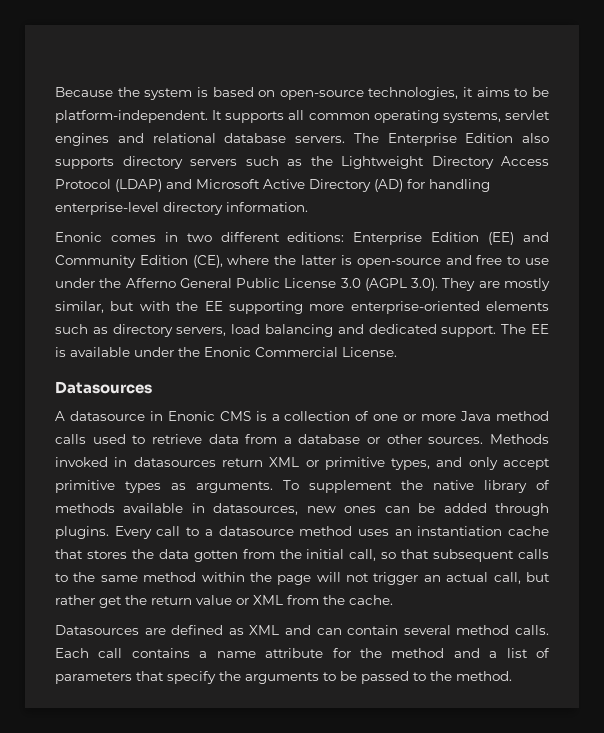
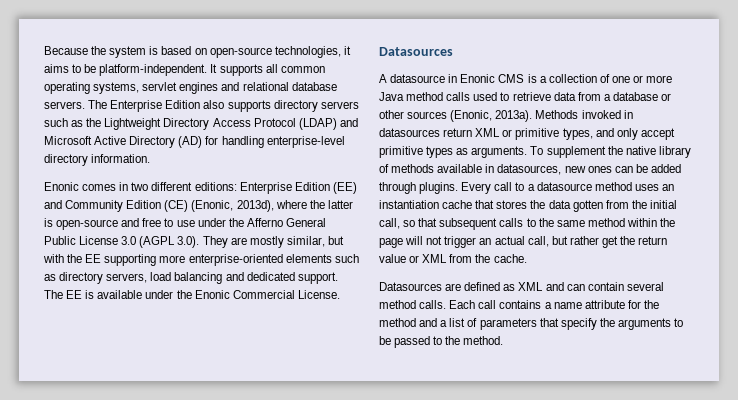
[192,255,223,268] (CE), -> [164,200,274,212] (CE) (Enonic, 2013d),
[428,437,484,444] sources. -> [407,110,533,122] sources (Enonic, 2013a).

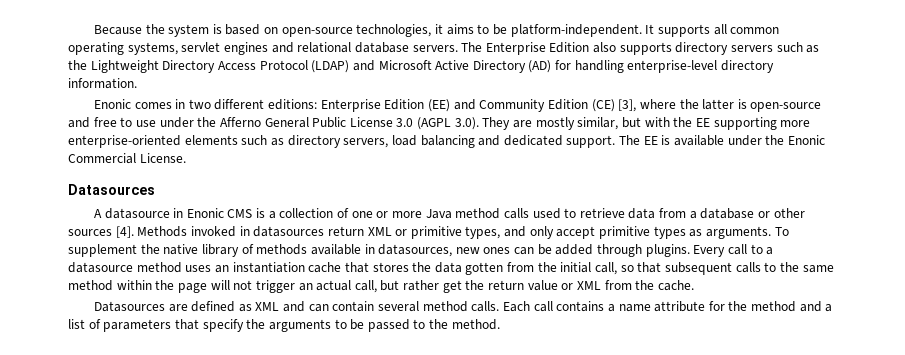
[191,200,274,212] (Enonic, 2013d), -> [618,99,637,112] [3],
[450,110,533,122] (Enonic, 2013a). -> [115,226,134,238] [4].

